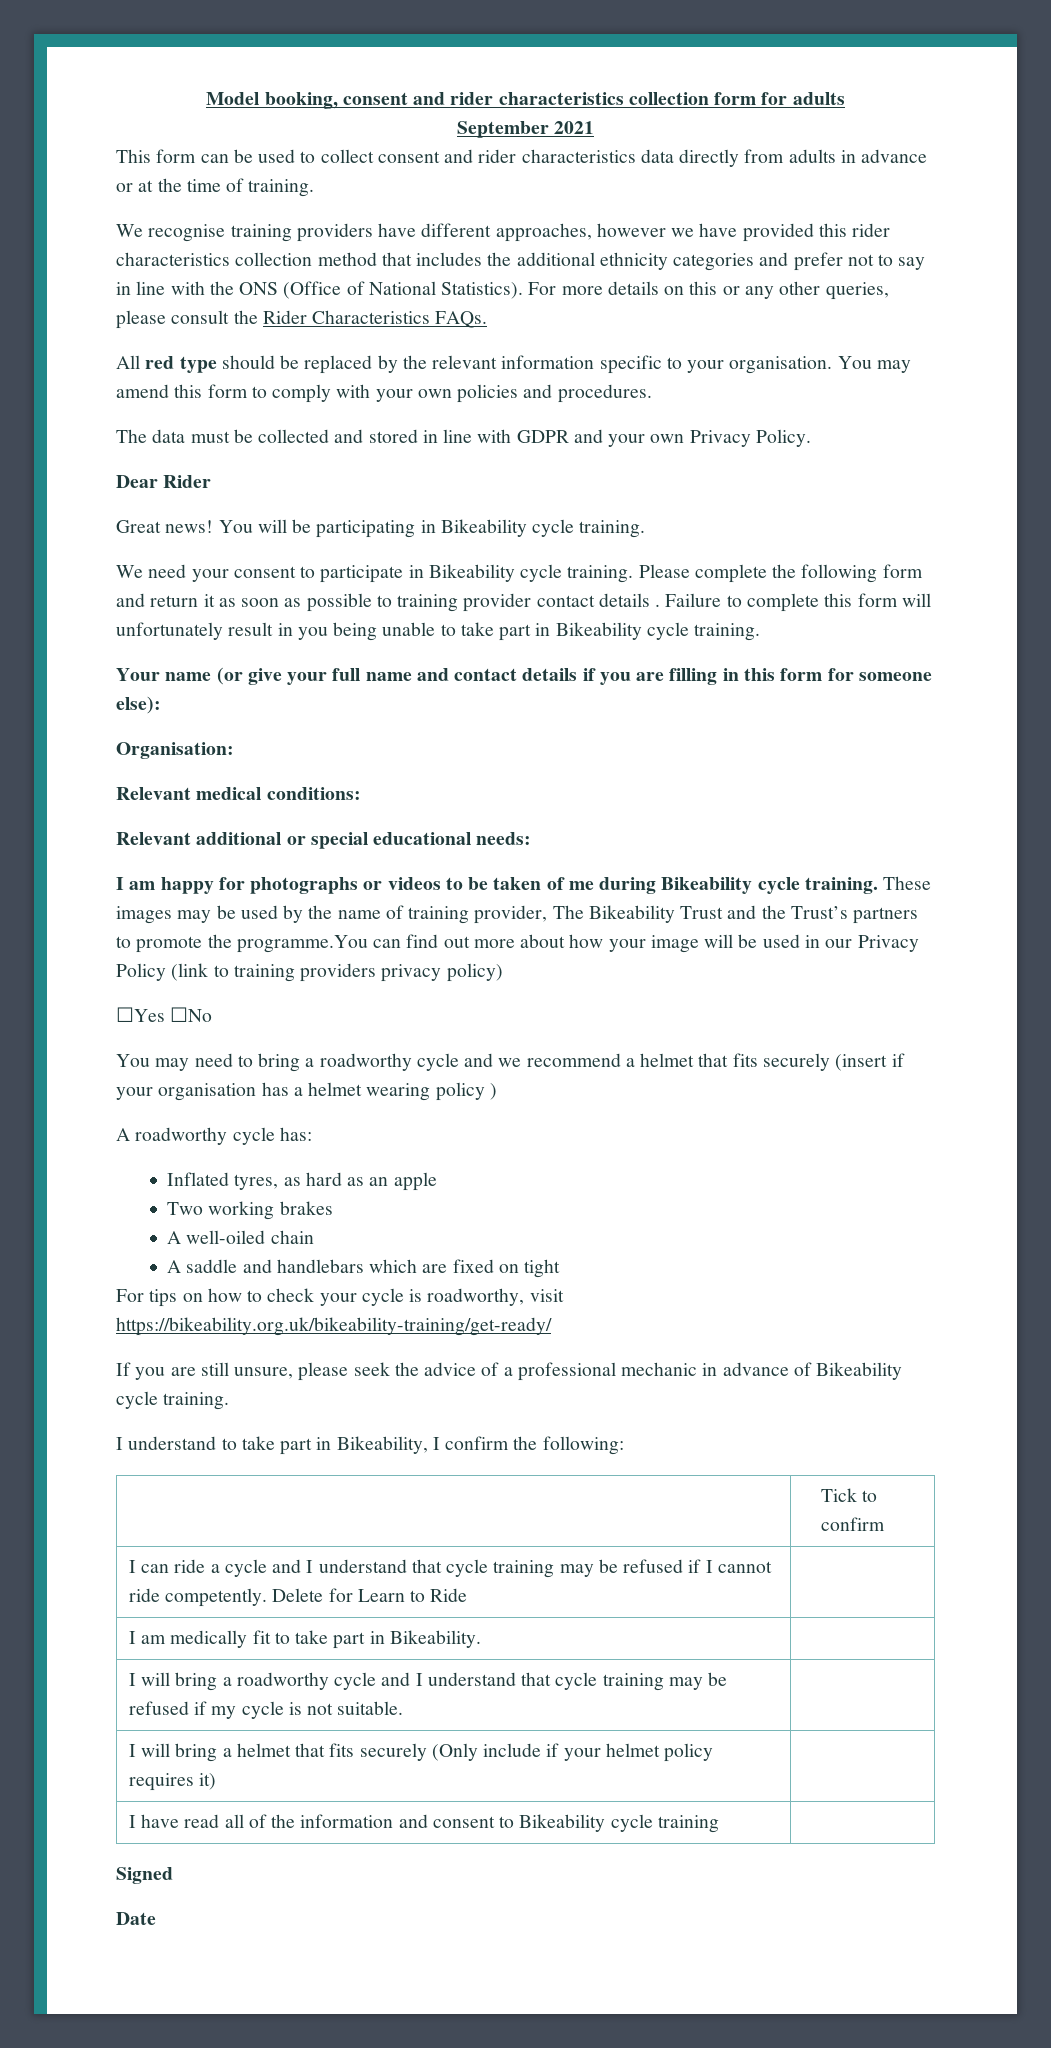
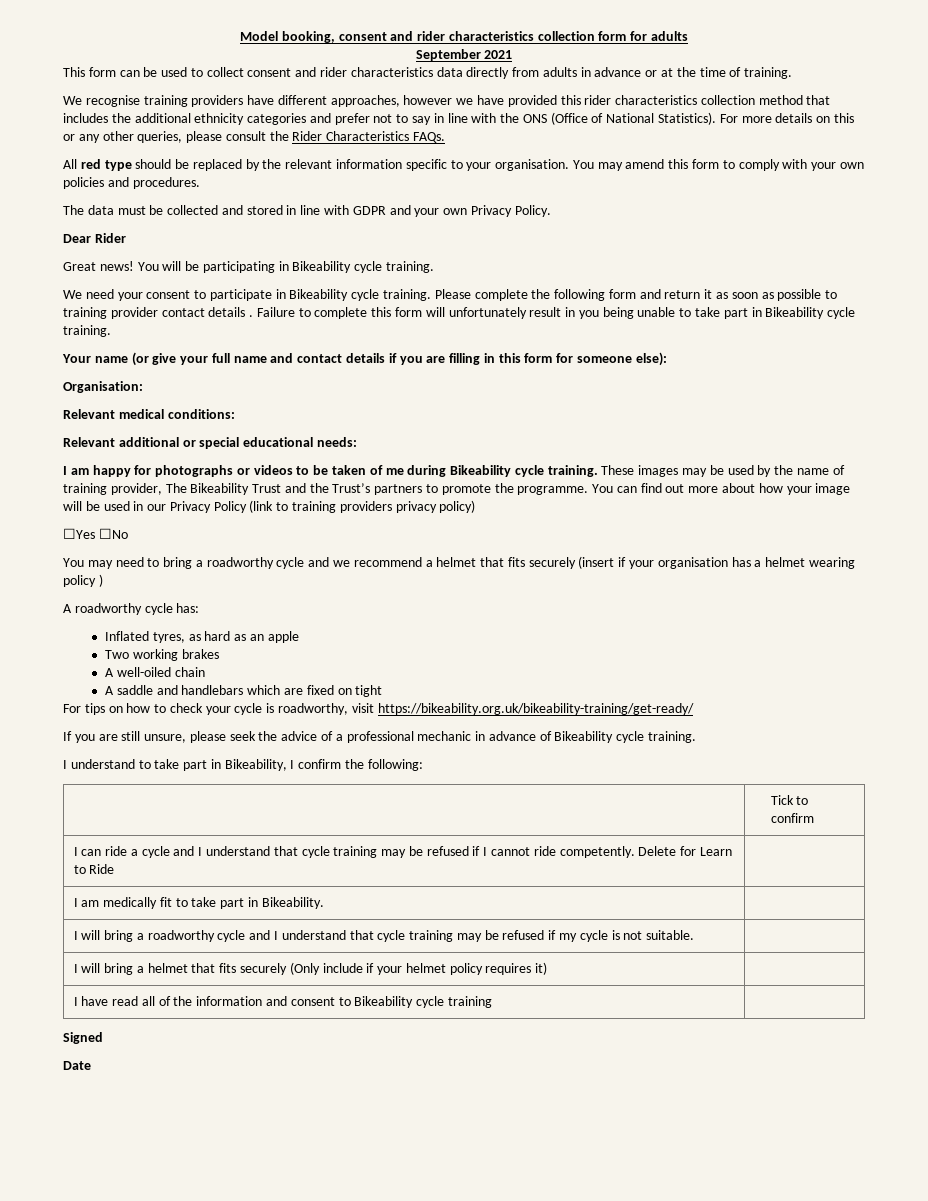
[236,935,368,953] programme.You -> [517,484,614,495] programme. You

